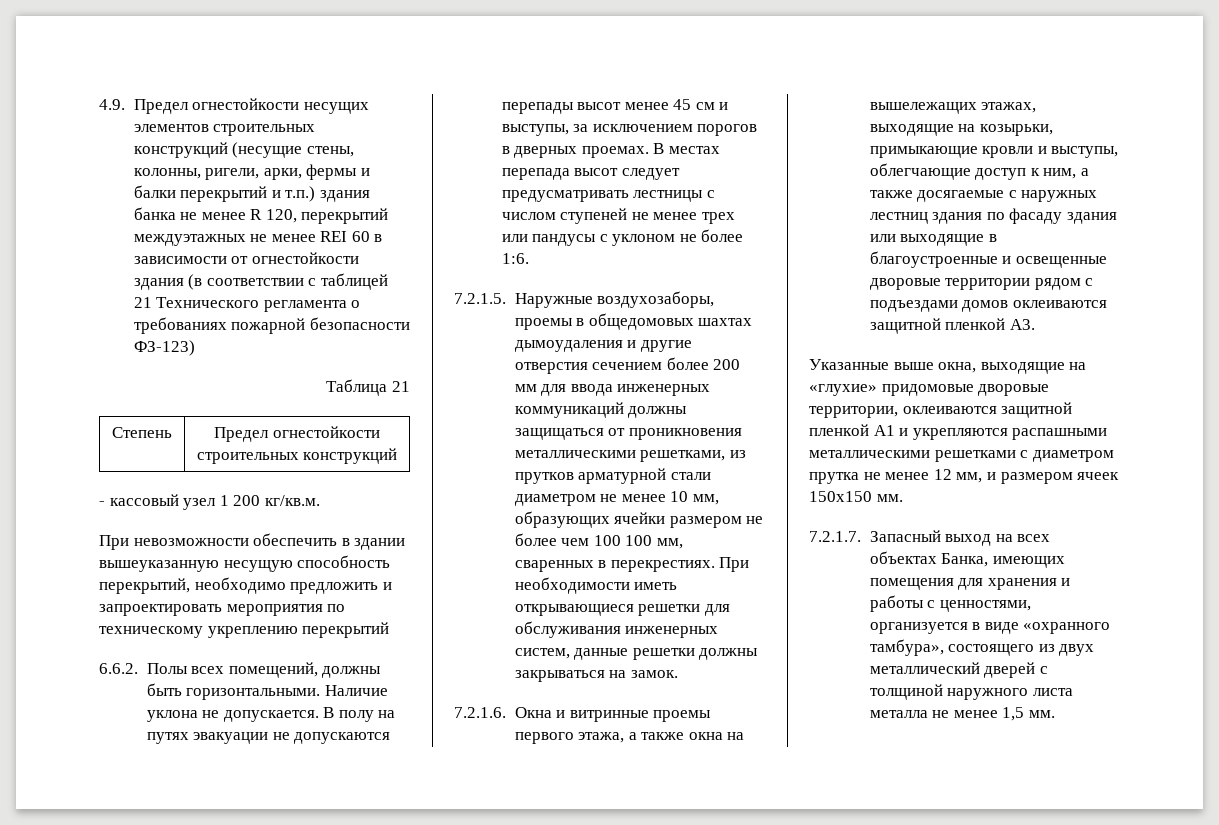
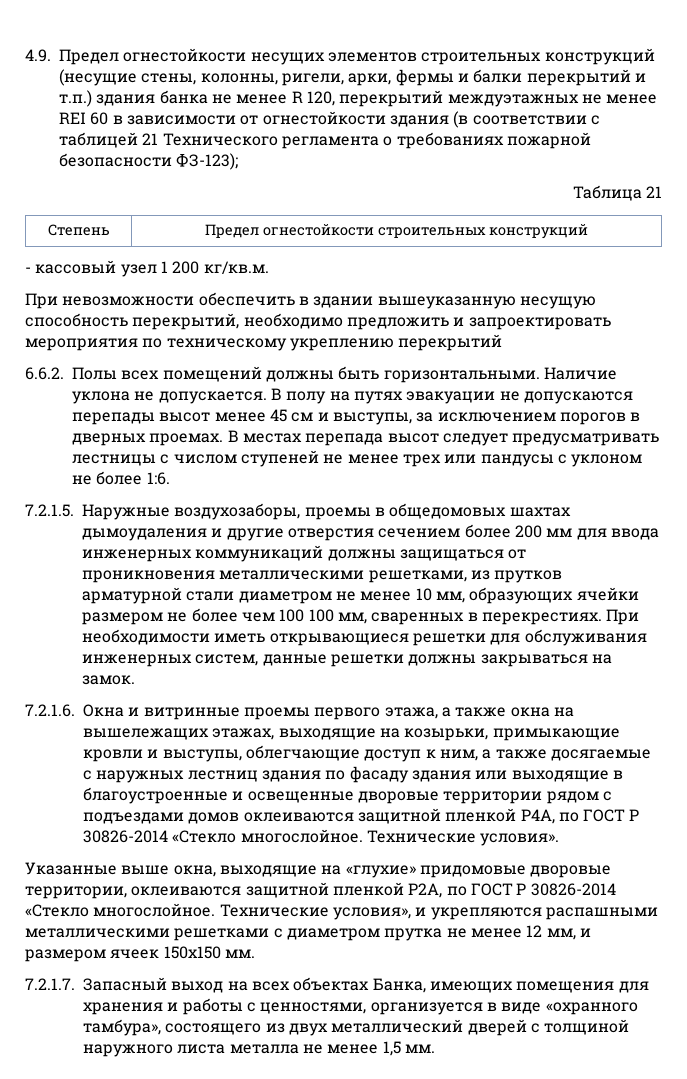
[133,340,195,356] ФЗ-123) -> [176,153,239,170] ФЗ-123);
[228,662,318,678] помещений, -> [162,366,262,382] помещений
[1009,319,1035,330] А3. -> [520,809,639,824] [83,829,560,846] P4A, по ГОСТ Р 30826-2014 «Стекло многослойное. Технические условия».
[873,425,895,436] А1 -> [408,883,616,898] [25,903,411,920] P2A, по ГОСТ Р 30826-2014 «Стекло многослойное. Технические условия»,

